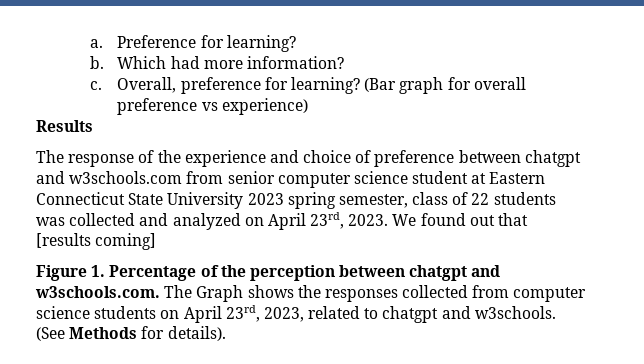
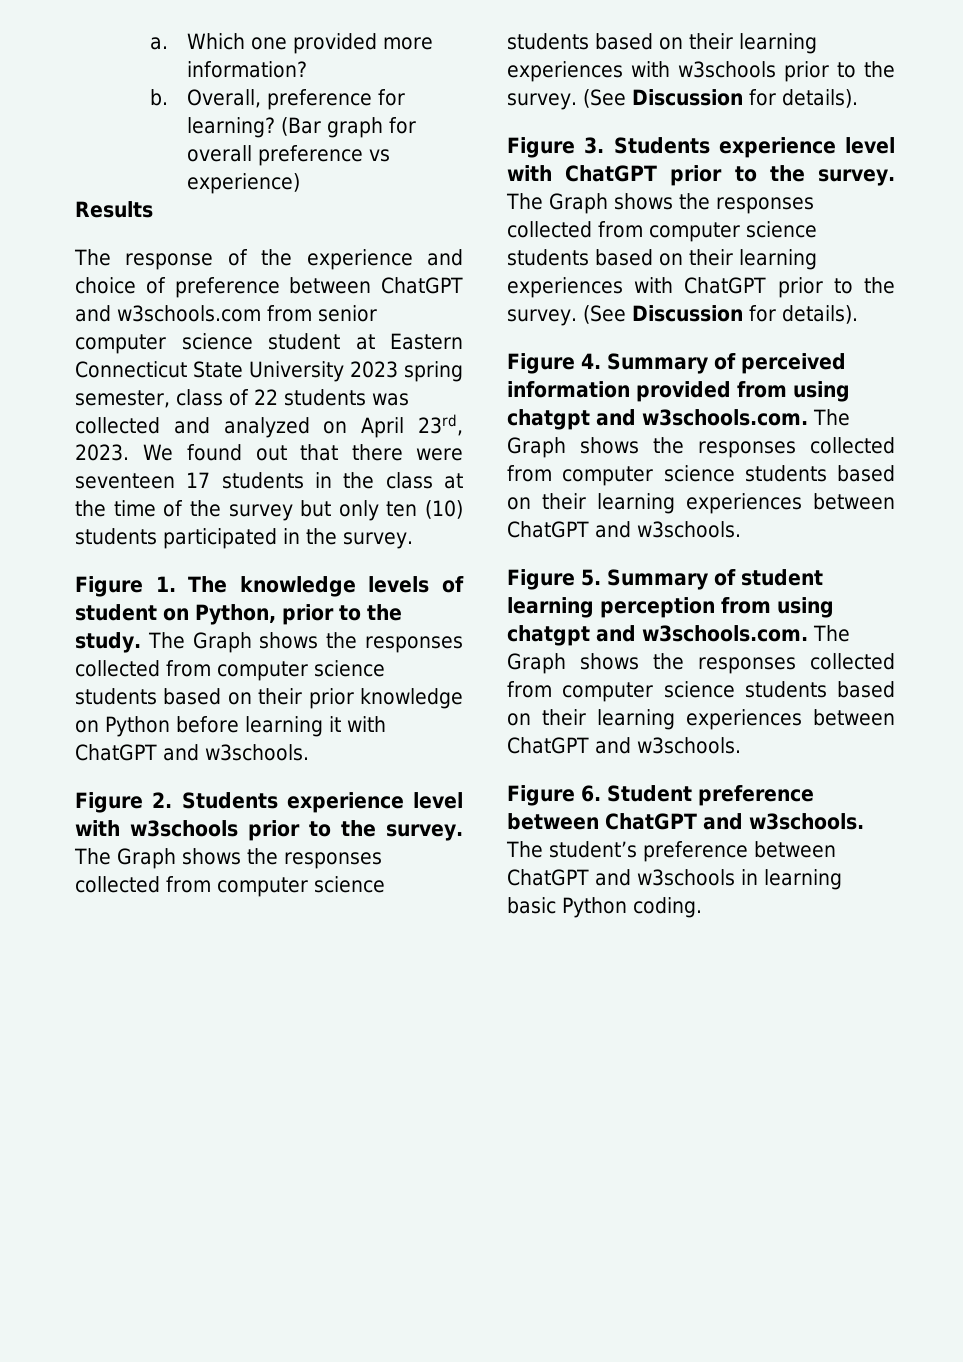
[117,35,296,52] [90,56,200,69] Preference for learning? // b. Which had -> [187,33,378,54] Which one provided
[90,81,103,90] c. -> [149,89,168,106] b.
[524,150,581,167] chatgpt -> [381,277,463,294] ChatGPT
[36,233,157,250] [36,265,406,281] [results coming] // Figure 1. Percentage of the perception between -> [351,444,463,461] [75,472,463,489] [75,500,463,521] [75,528,413,549] [75,576,464,597] [75,604,402,625] [75,632,463,653] [75,660,385,681] [75,688,463,709] [75,716,386,737] [75,744,309,761] [75,792,463,813] [75,820,464,841] [74,848,382,869] [75,876,385,897] [507,33,817,54] [507,61,895,82] [507,89,858,110] [507,137,895,158] [507,165,896,186] [506,193,814,214] [507,221,817,242] [507,249,817,270] [507,277,895,298] [507,305,858,326] [507,353,846,374] [507,381,850,402] there were seventeen 17 students in the class at the time of the survey but only ten (10) students participated in the survey. // Figure 1. The knowledge levels of student on Python, prior to the study. The Graph shows the responses collected from computer science students based on their prior knowledge on Python before learning it with ChatGPT and w3schools. // Figure 2. Students experience level with w3schools prior to the survey. The Graph shows the responses collected from computer science students based on their learning experiences with w3schools prior to the survey. (See Discussion for details). // Figure 3. Students experience level with ChatGPT prior to the survey. The Graph shows the responses collected from computer science students based on their learning experiences with ChatGPT prior to the survey. (See Discussion for details). // Figure 4. Summary of perceived information provided from using
[160,305,556,323] [36,326,226,341] on April 23rd, 2023, related to chatgpt and w3schools. (See Methods for details). -> [837,465,895,482] [507,493,895,514] [507,521,741,538] [507,569,823,590] [507,597,834,618] [507,625,850,646] [507,653,895,674] [507,681,895,702] [507,709,895,730] [507,737,741,754] [507,785,814,806] [507,813,864,830] [506,841,836,862] [507,869,842,890] [507,897,702,918] based on their learning experiences between ChatGPT and w3schools. // Figure 5. Summary of student learning perception from using chatgpt and w3schools.com. The Graph shows the responses collected from computer science students based on their learning experiences between ChatGPT and w3schools. // Figure 6. Student preference between ChatGPT and w3schools. The student’s preference between ChatGPT and w3schools in learning basic Python coding.

